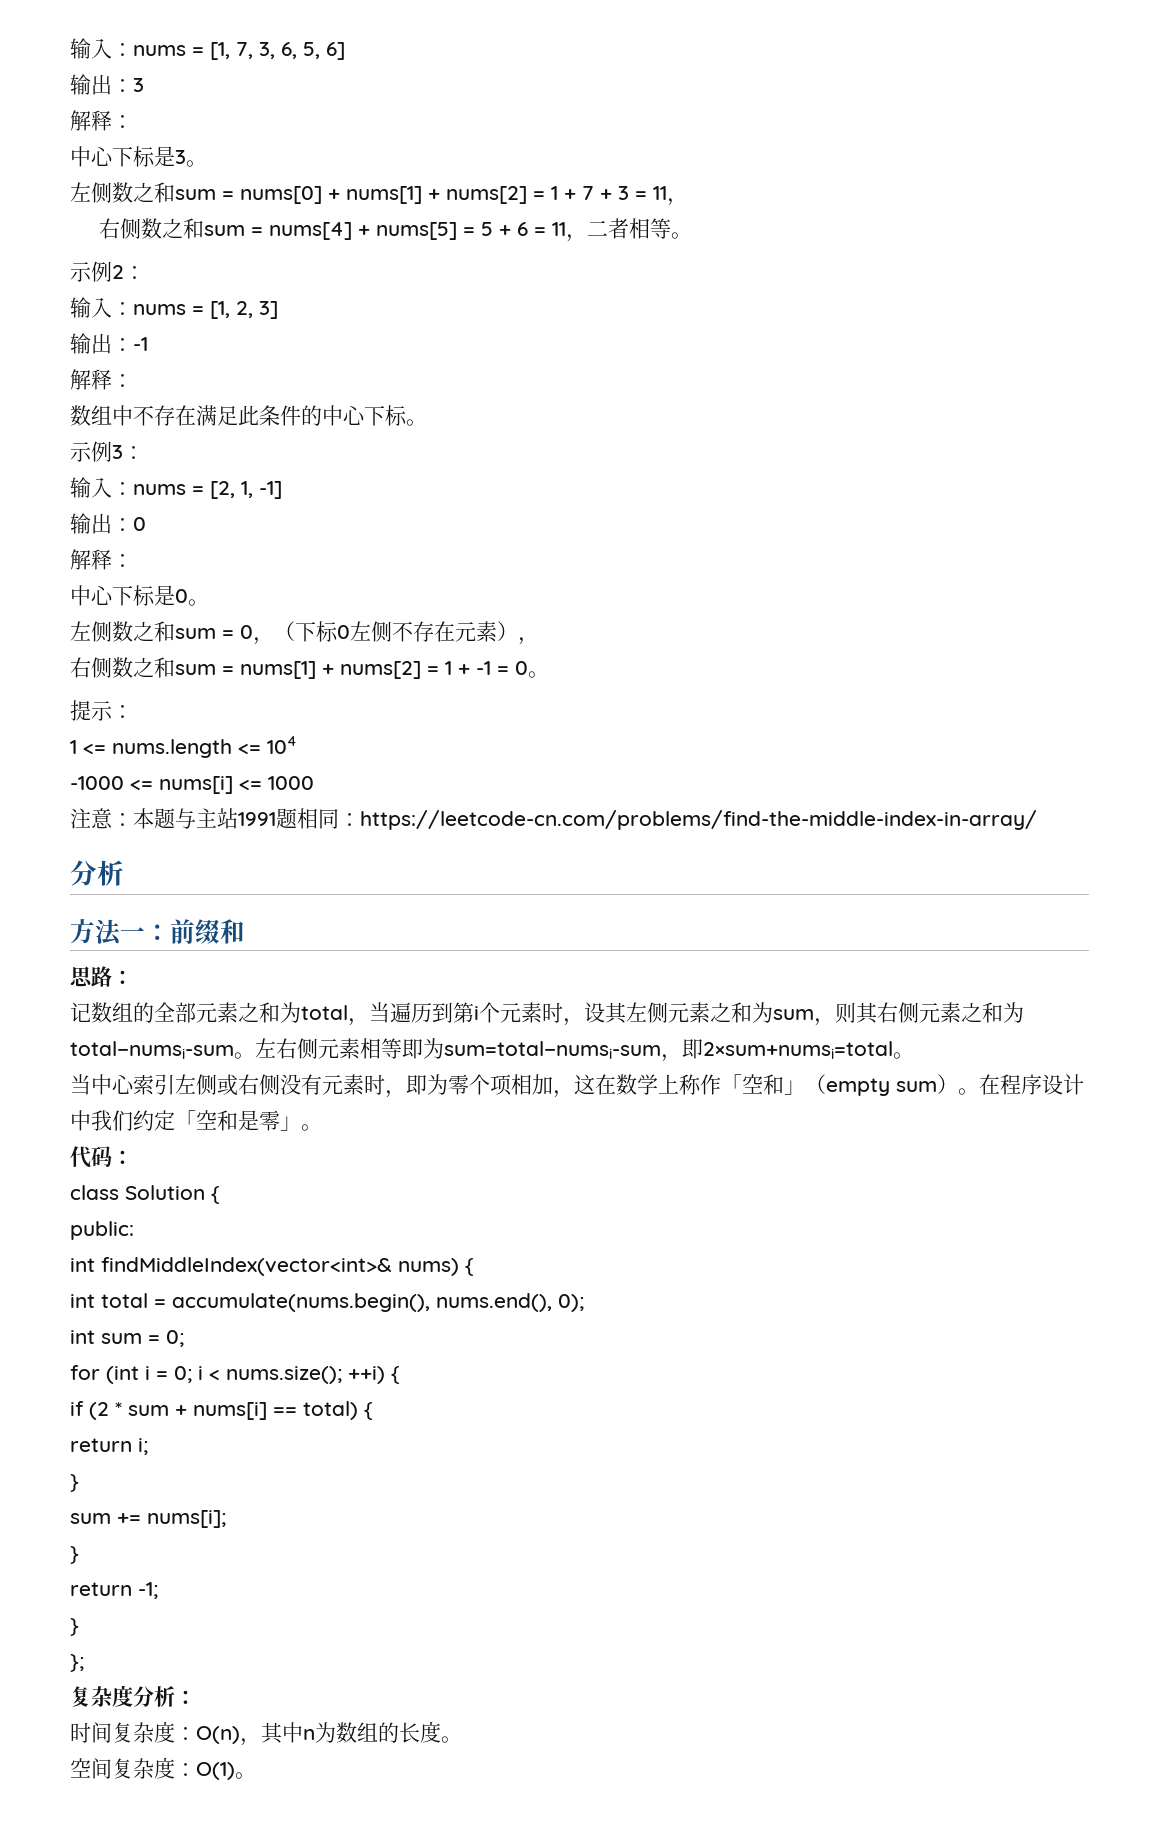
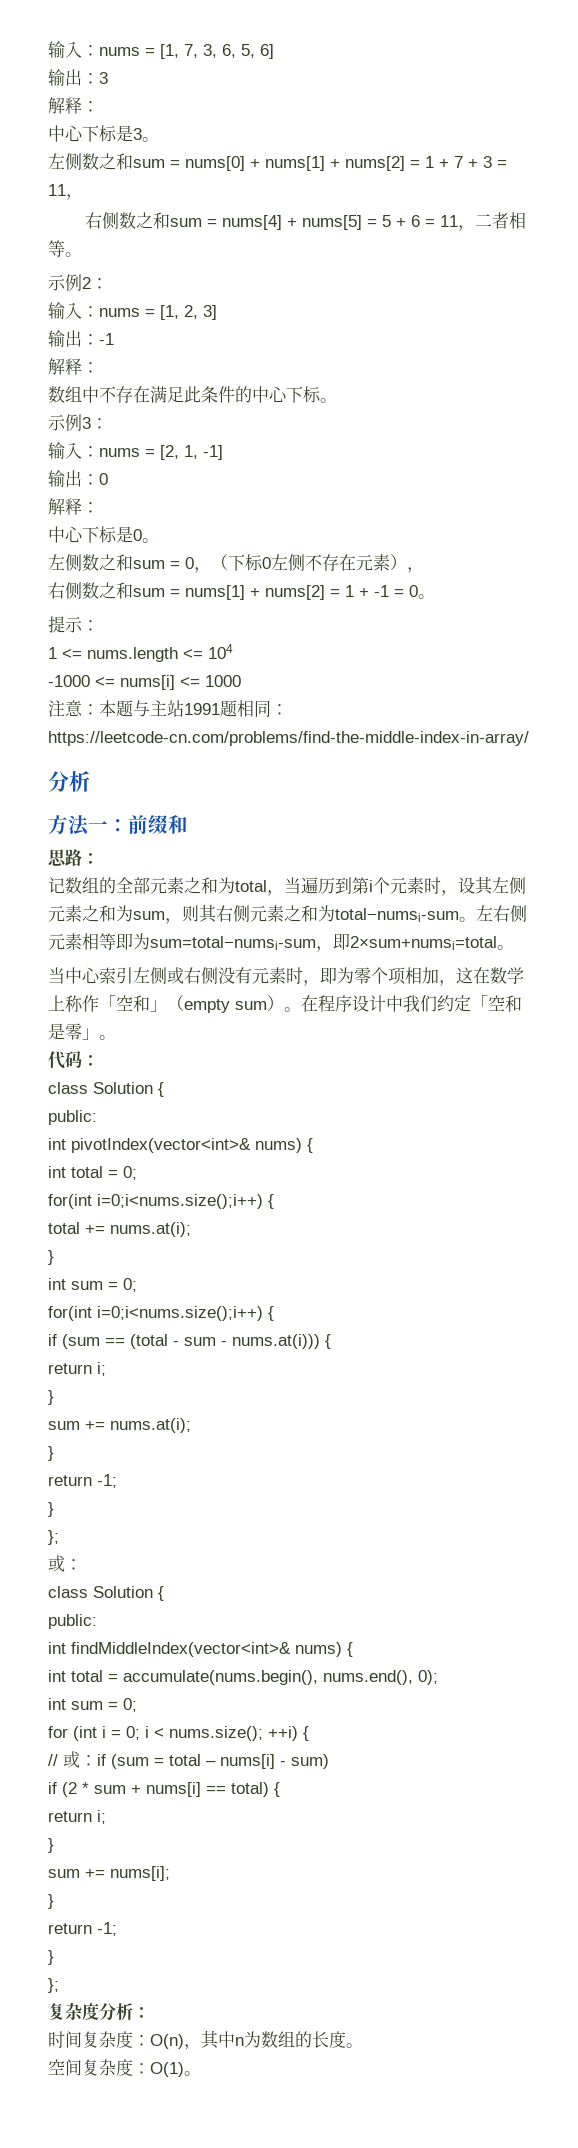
(134, 1230) none -> [48,1138,313,1153] [48,1166,137,1180] [48,1194,274,1209] [48,1222,191,1237] [48,1250,54,1265] [48,1278,137,1292] [48,1306,274,1321] [48,1334,331,1349] [48,1362,106,1376] [48,1390,54,1405] [48,1418,191,1433] [48,1446,54,1461] [48,1474,117,1488] [48,1502,54,1517] [48,1530,59,1545] [48,1555,82,1572] [48,1586,164,1601] [48,1614,97,1629] // int pivotIndex(vector<int>& nums) { // int total = 0; // for(int i=0;i<nums.size();i++) { // total += nums.at(i); // } // int sum = 0; // for(int i=0;i<nums.size();i++) { // if (sum == (total - sum - nums.at(i))) { // return i; // } // sum += nums.at(i); // } // return -1; // } // }; // 或： // class Solution { // public:
(400, 1375) none -> [48,1751,329,1769] // // 或：if (sum = total – nums[i] - sum)

